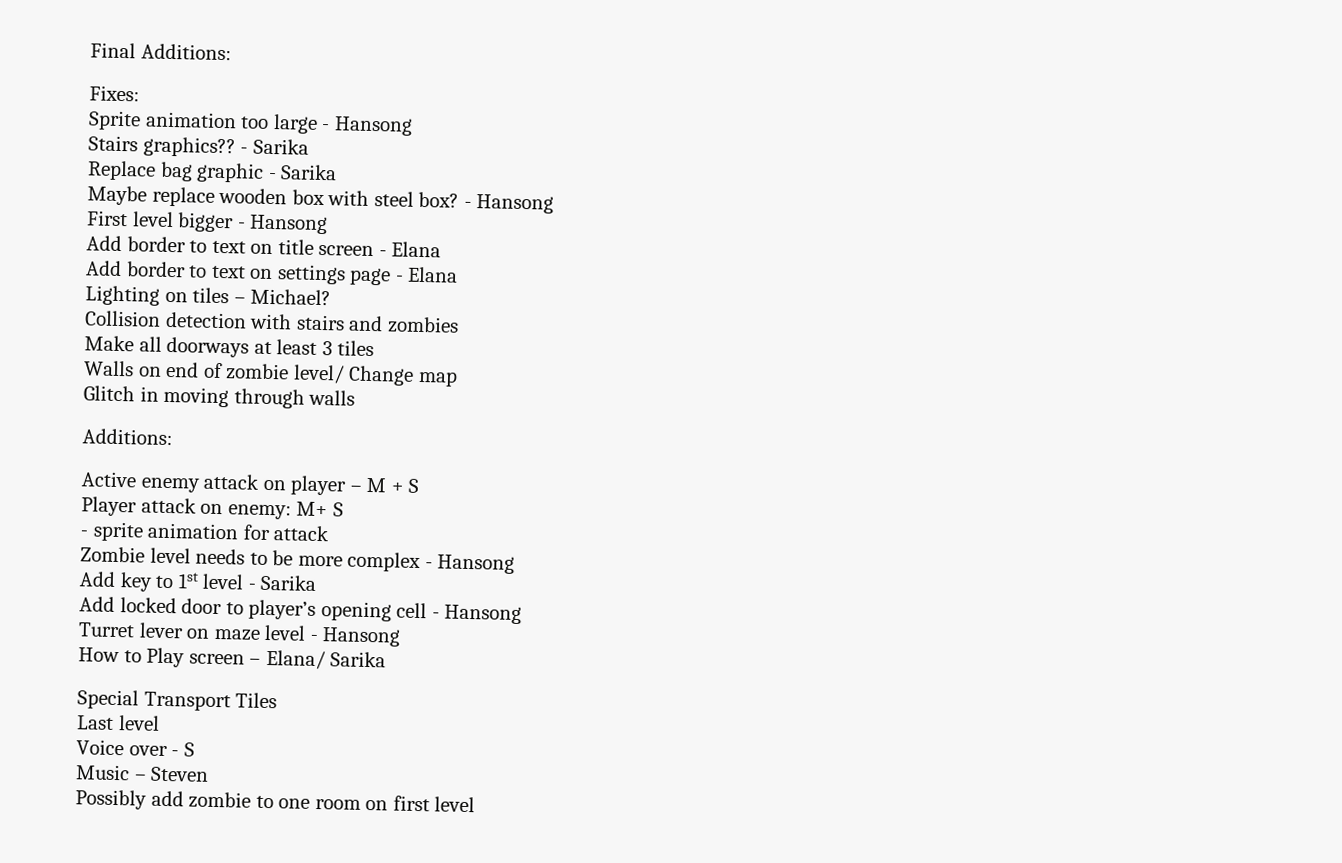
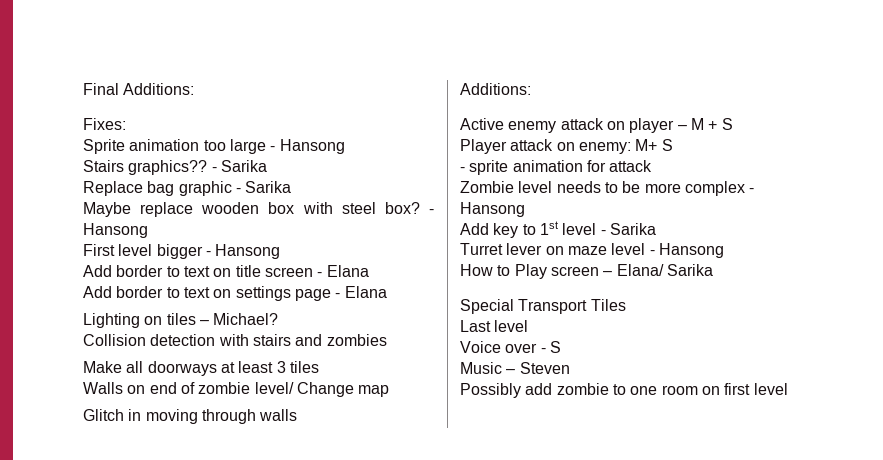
[79,596,523,625] // Add locked door to player’s opening cell - Hansong -> (656, 229) none

